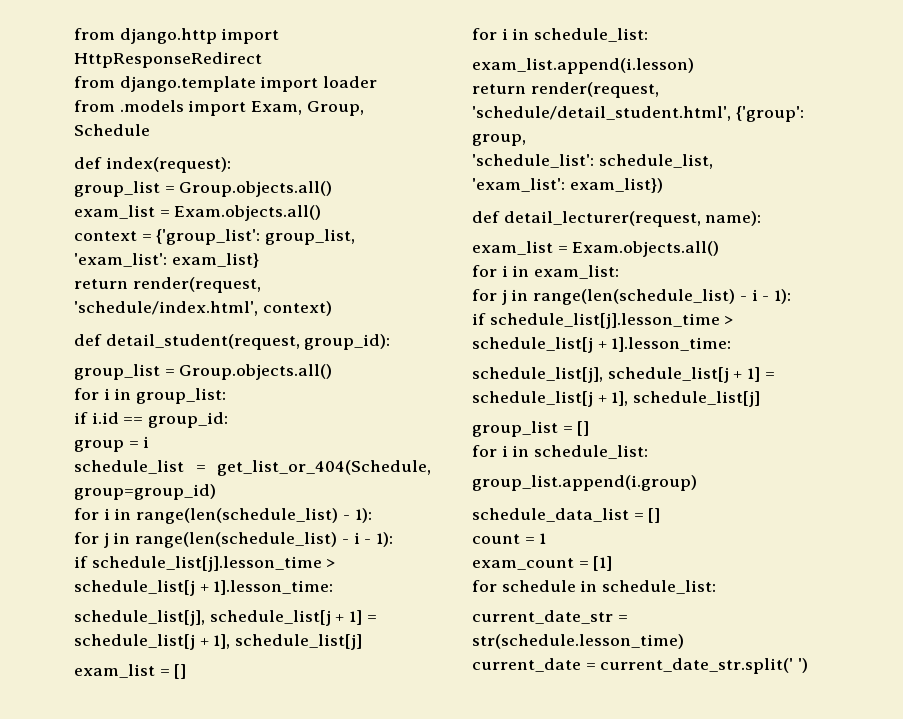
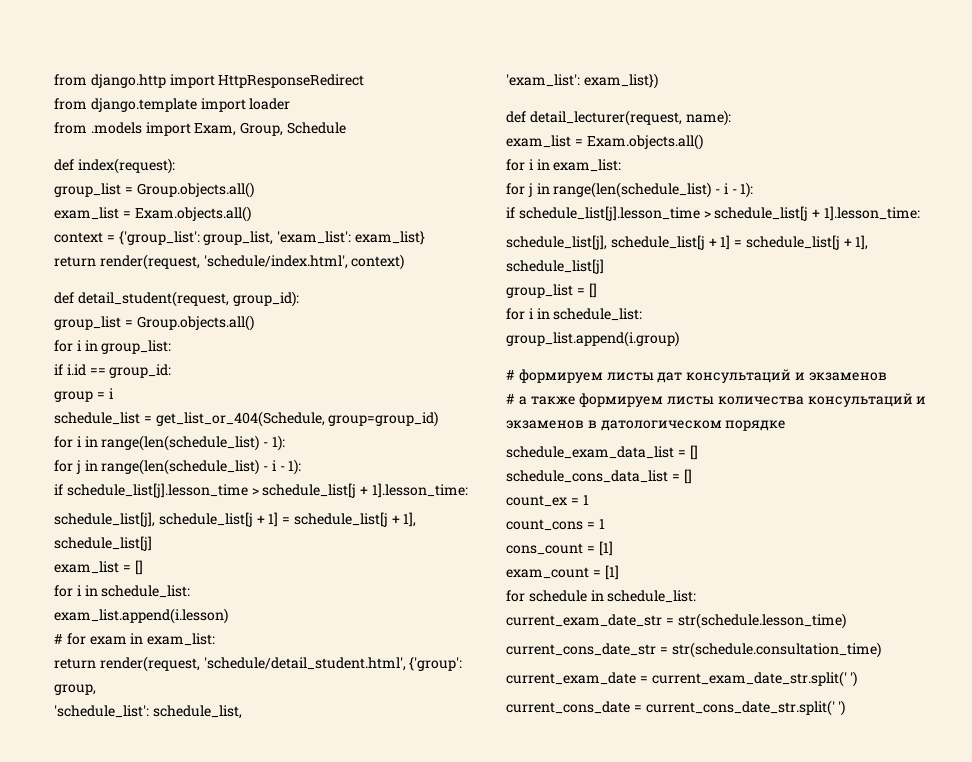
(694, 66) none -> [54,633,216,646] // # for exam in exam_list:
[472,508,661,523] [472,533,547,544] schedule_data_list = [] // count = 1 -> [506,369,887,383] [506,393,927,407] [506,420,787,431] [506,445,698,460] [506,469,692,484] [506,495,589,507] [506,519,605,531] [506,541,613,556] # формируем листы дат консультаций и экзаменов // # а также формируем листы количества консультаций и экзаменов в датологическом порядке // schedule_exam_data_list = [] // schedule_cons_data_list = [] // count_ex = 1 // count_cons = 1 // cons_count = [1]
[472,610,613,624] current_date_str -> [506,614,662,627] current_exam_date_str
[472,658,794,674] current_date = current_date_str.split(' -> [506,642,881,658] [506,671,858,687] [506,700,835,716] current_cons_date_str = str(schedule.consultation_time) // current_exam_date = current_exam_date_str.split(' ') // current_cons_date = current_cons_date_str.split('

